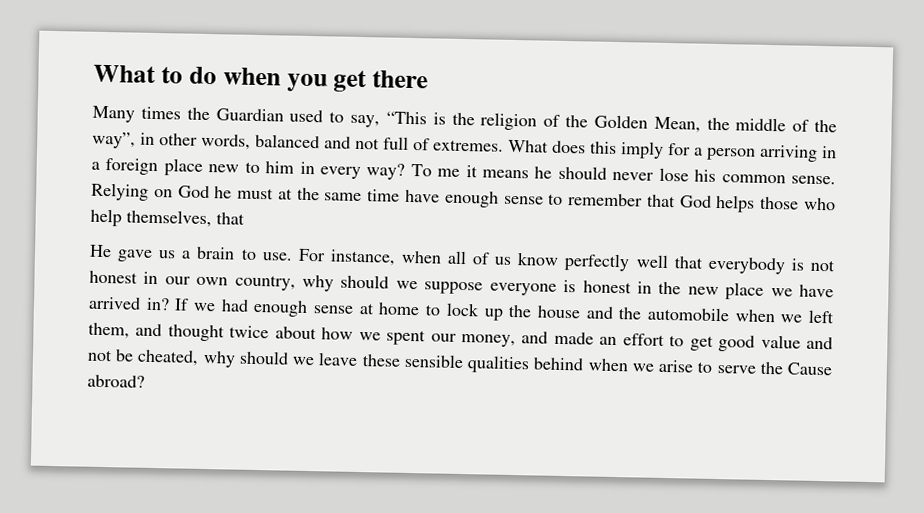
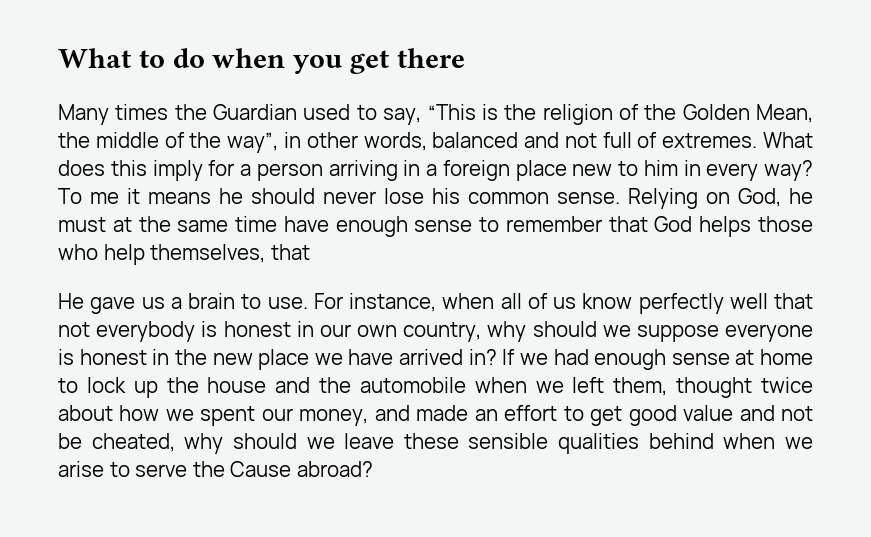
[177,185,210,199] God -> [738,188,781,207] God,
(704, 262) none -> [58,322,90,337] not
[809,259,835,272] not -> (218, 329) none
[135,323,163,337] and -> (668, 386) none

